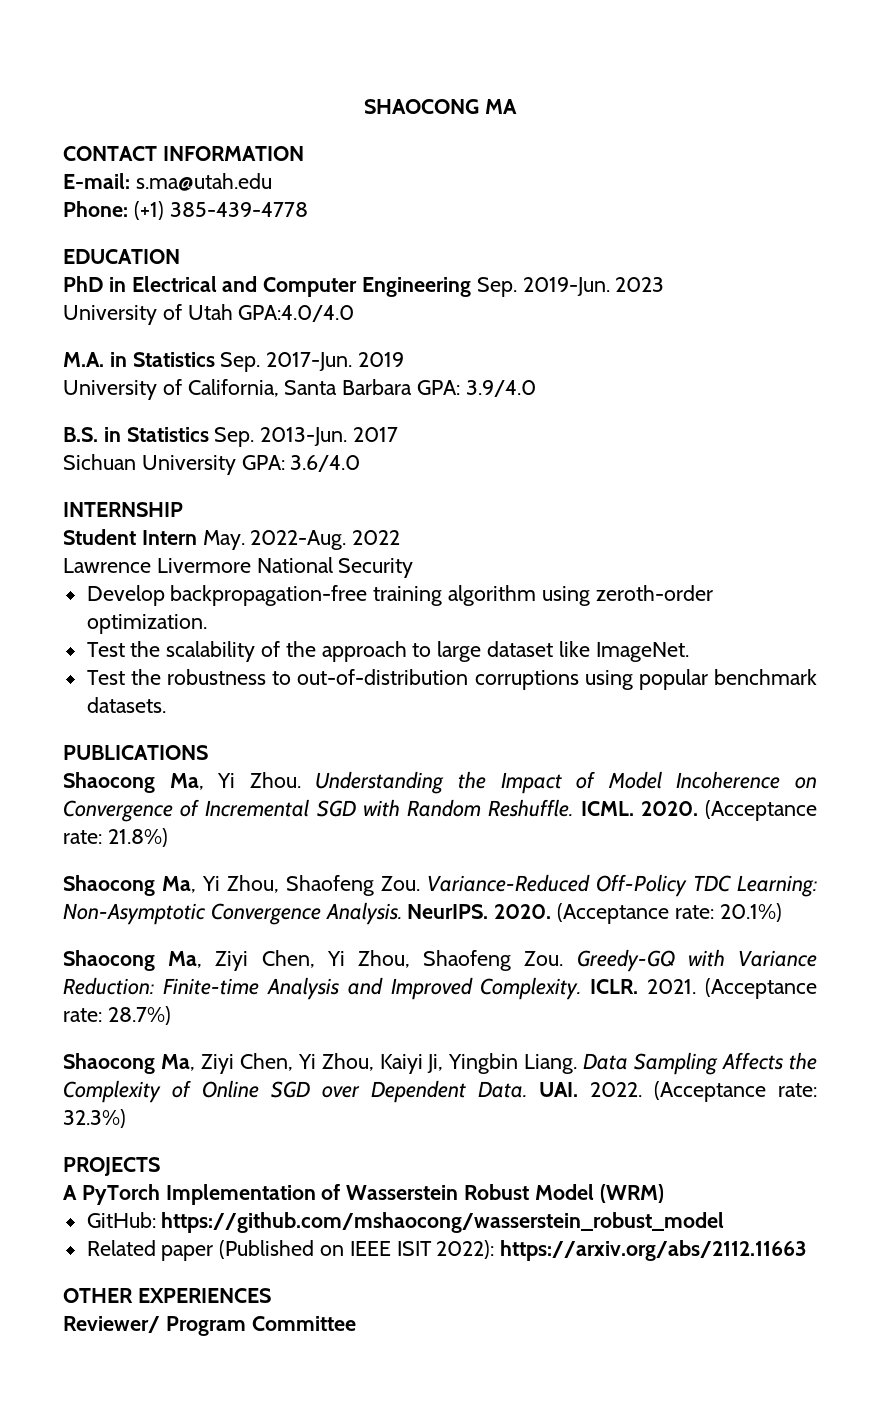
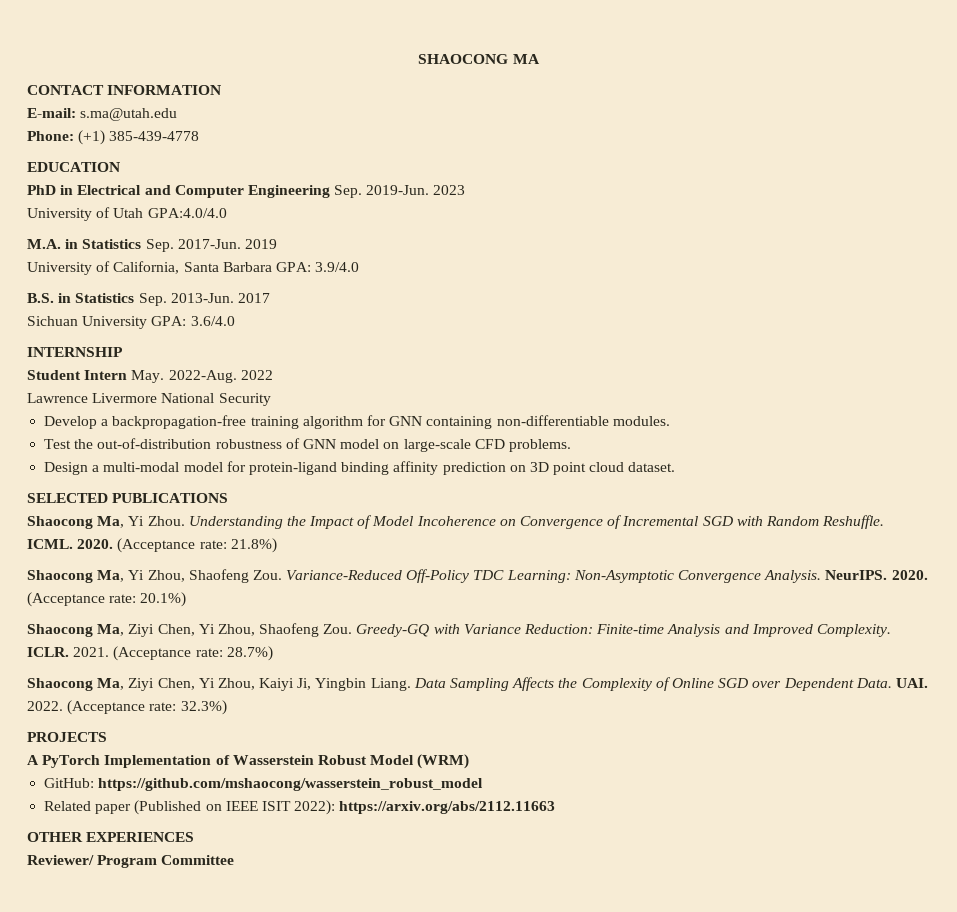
(165, 595) none -> [101,419,109,426] a
[541,585,713,606] [86,614,207,634] [86,641,689,662] [86,669,818,690] [86,697,166,713] using zeroth-order optimization. // Test the scalability of the approach to large dataset like ImageNet. // Test the robustness to out-of-distribution corruptions using popular benchmark datasets. // -> [366,415,670,429] [44,438,571,452] [44,461,676,475] [27,493,108,503] for GNN containing non-differentiable modules. // Test the out-of-distribution robustness of GNN model on large-scale CFD problems. // Design a multi-modal model for protein-ligand binding affinity prediction on 3D point cloud dataset. // SELECTED

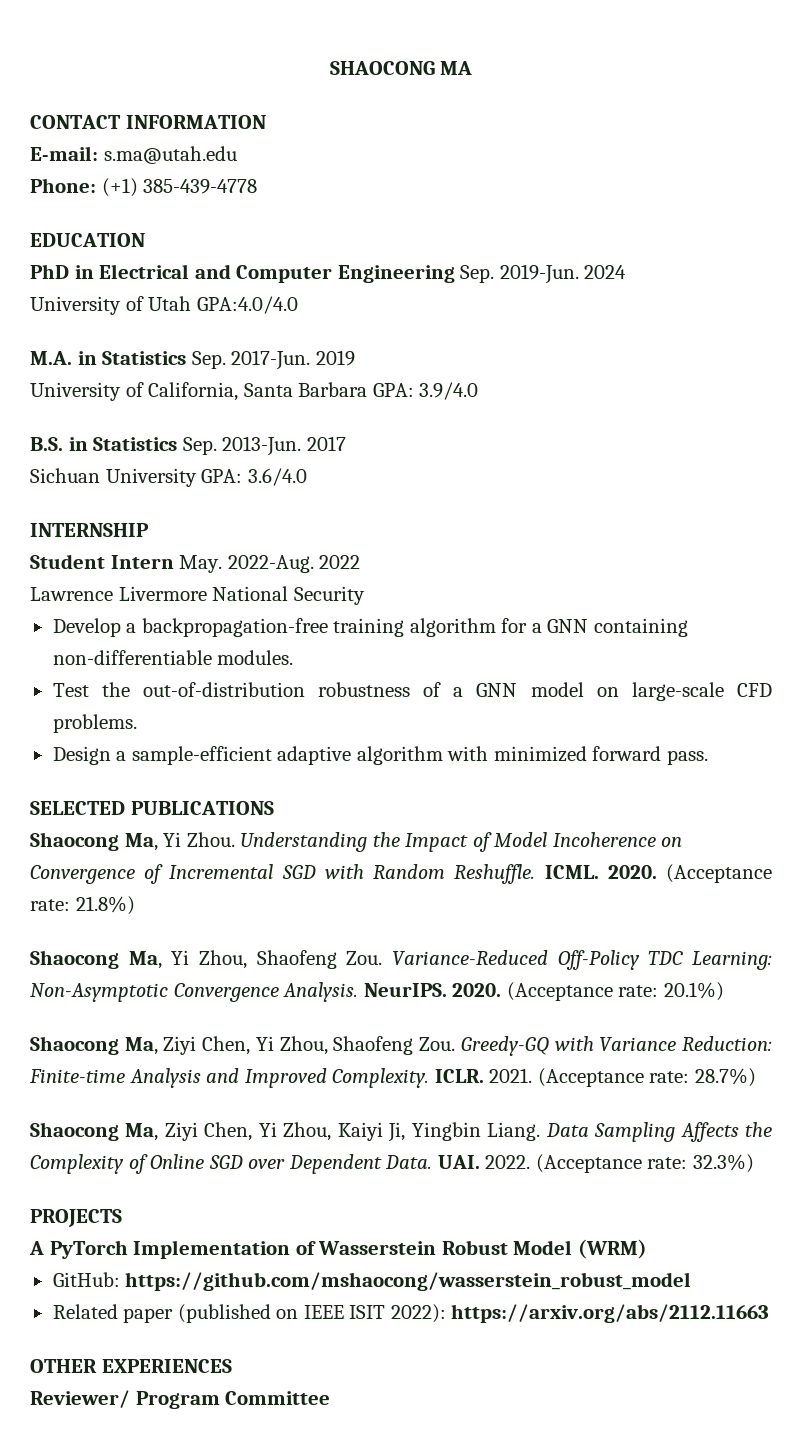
[433,185,466,195] 2023 -> [584,265,627,279] 2024
(386, 420) none -> [531,623,542,633] a
(300, 443) none -> [453,687,464,697] a
[103,461,676,475] multi-modal model for protein-ligand binding affinity prediction on 3D point cloud dataset. -> [131,746,708,765] sample-efficient adaptive algorithm with minimized forward pass.
[134,800,202,815] (Published -> [177,1304,271,1323] (published

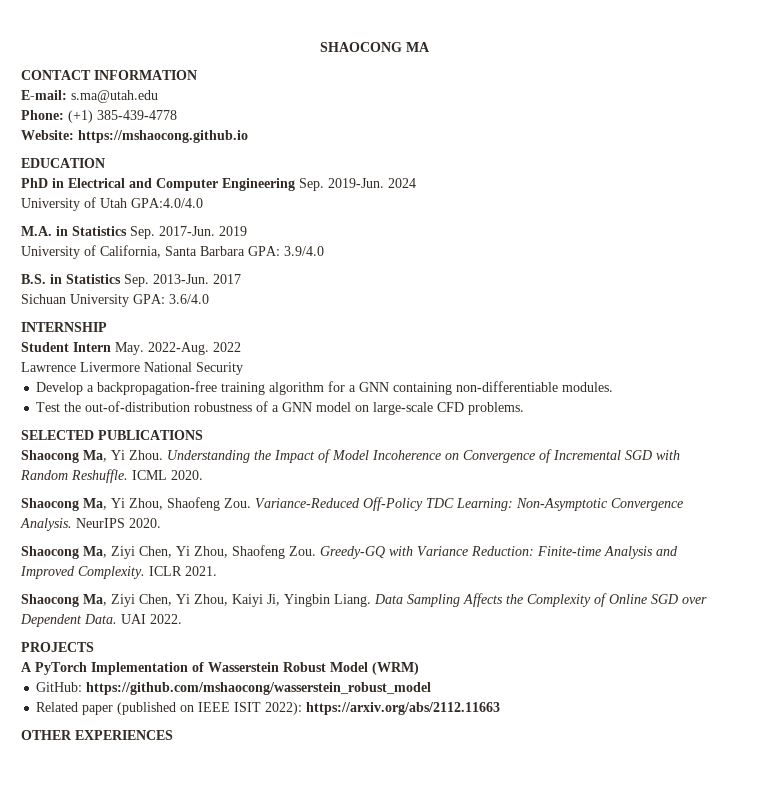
(258, 186) none -> [21,130,248,143] // Website: https://mshaocong.github.io
[52,746,708,765] // Design a sample-efficient adaptive algorithm with minimized forward pass. -> (525, 408) none
[544,864,772,883] [30,896,135,915] ICML. 2020. (Acceptance rate: 21.8%) -> [132,470,203,480] ICML 2020.
[363,982,724,1001] NeurIPS. 2020. (Acceptance rate: 20.1%) -> [76,518,161,528] NeurIPS 2020.
[434,1069,484,1083] ICLR. -> [149,566,182,576] ICLR
[537,1068,756,1087] (Acceptance rate: 28.7%) -> (217, 571) none
[437,1155,480,1169] UAI. -> [121,614,146,624] UAI
[535,1154,754,1173] (Acceptance rate: 32.3%) -> (182, 619) none
[30,1390,331,1409] // Reviewer/ Program Committee -> (173, 735) none

